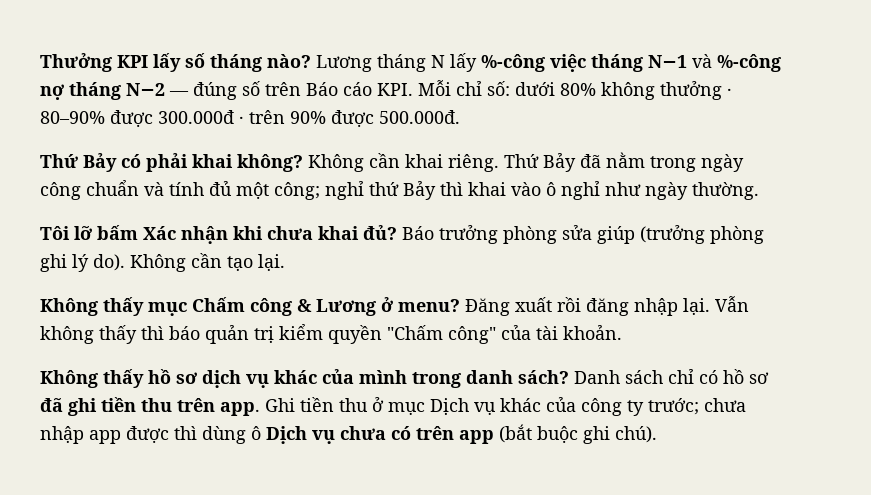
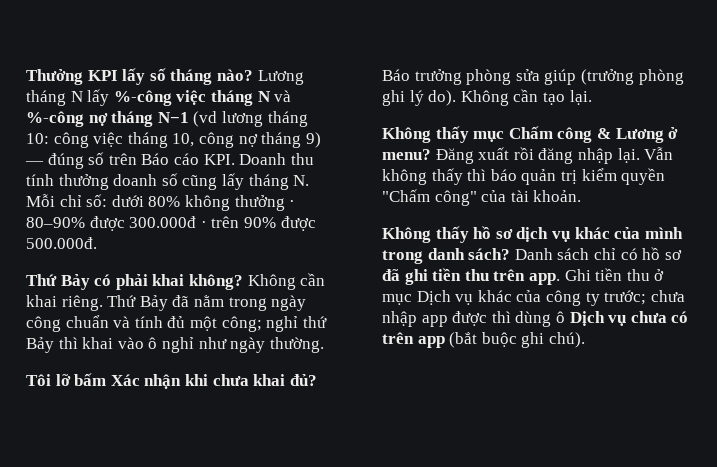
[648,55,687,68] N−1 -> [257,91,271,102] N
[126,83,165,96] N−2 -> [157,111,308,127] [26,132,321,148] N−1 (vd lương tháng 10: công việc tháng 10, công nợ tháng 9)
(413, 89) none -> [239,153,314,165] [26,173,310,190] Doanh thu tính thưởng doanh số cũng lấy tháng N.

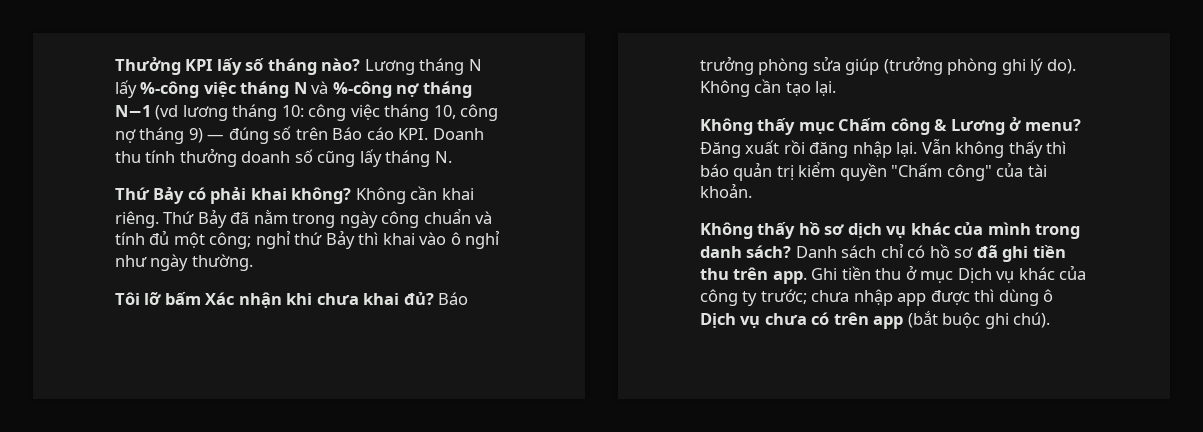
[26,194,296,211] [26,216,316,231] [26,237,97,249] Mỗi chỉ số: dưới 80% không thưởng · 80–90% được 300.000đ · trên 90% được 500.000đ. -> (452, 157) none

